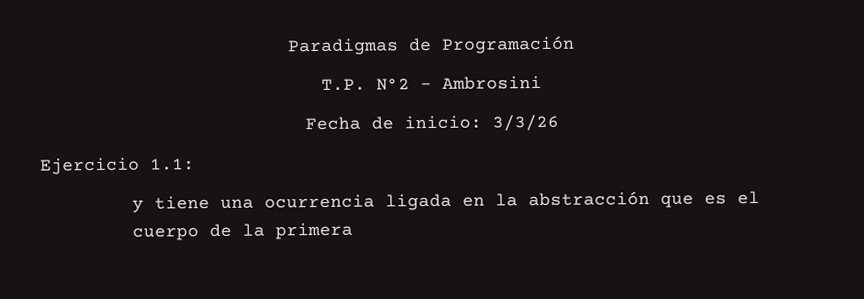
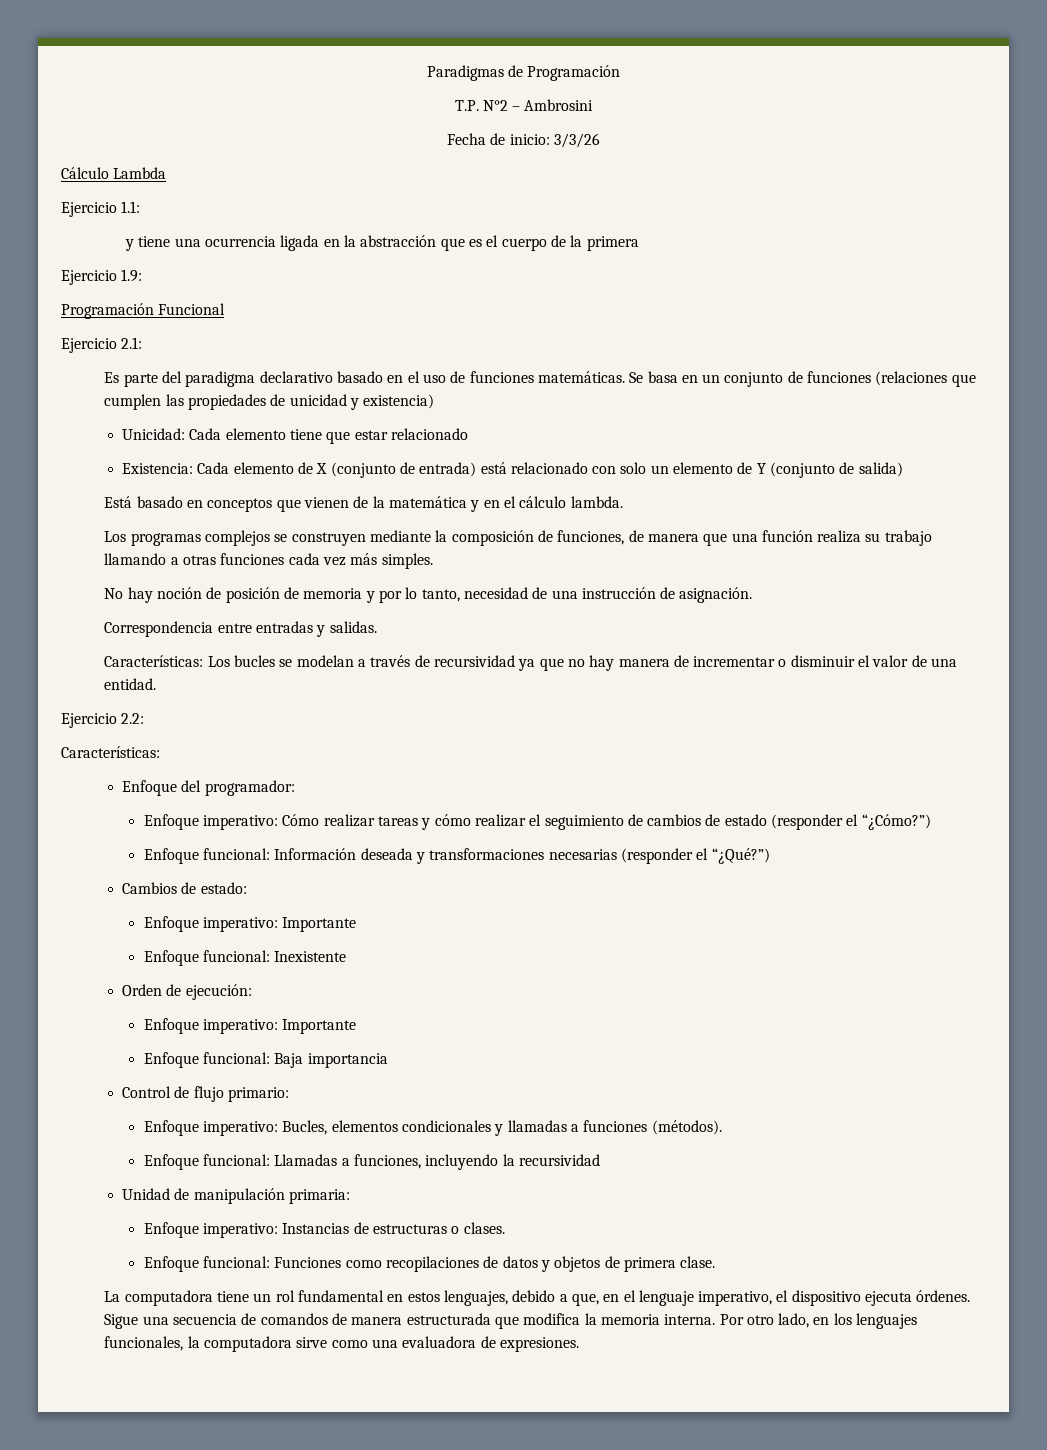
(559, 122) none -> [61,167,167,179] // Cálculo Lambda
(353, 231) none -> [61,269,143,285] [61,303,226,319] [61,337,143,353] [104,371,976,387] [104,394,435,410] [121,428,468,444] [121,462,903,478] [104,496,623,512] [104,530,932,546] [104,553,433,569] [104,587,753,603] [104,621,377,637] [104,655,958,671] [104,678,157,690] [61,713,145,728] [61,746,160,758] [121,780,295,796] [143,814,931,830] [143,848,770,864] [121,882,247,894] [143,916,357,932] [143,950,347,966] [121,984,252,1000] [143,1018,357,1034] [143,1052,388,1068] [121,1086,289,1102] [143,1120,722,1136] [143,1154,600,1170] [121,1188,350,1204] [143,1222,505,1238] [143,1256,716,1272] [104,1290,971,1306] [104,1313,918,1329] [104,1336,579,1352] // Ejercicio 1.9: // Programación Funcional // Ejercicio 2.1: // Es parte del paradigma declarativo basado en el uso de funciones matemáticas. Se basa en un conjunto de funciones (relaciones que cumplen las propiedades de unicidad y existencia) // Unicidad: Cada elemento tiene que estar relacionado // Existencia: Cada elemento de X (conjunto de entrada) está relacionado con solo un elemento de Y (conjunto de salida) // Está basado en conceptos que vienen de la matemática y en el cálculo lambda. // Los programas complejos se construyen mediante la composición de funciones, de manera que una función realiza su trabajo llamando a otras funciones cada vez más simples. // No hay noción de posición de memoria y por lo tanto, necesidad de una instrucción de asignación. // Correspondencia entre entradas y salidas. // Características: Los bucles se modelan a través de recursividad ya que no hay manera de incrementar o disminuir el valor de una entidad. // Ejercicio 2.2: // Características: // Enfoque del programador: // Enfoque imperativo: Cómo realizar tareas y cómo realizar el seguimiento de cambios de estado (responder el “¿Cómo?”) // Enfoque funcional: Información deseada y transformaciones necesarias (responder el “¿Qué?”) // Cambios de estado: // Enfoque imperativo: Importante // Enfoque funcional: Inexistente // Orden de ejecución: // Enfoque imperativo: Importante // Enfoque funcional: Baja importancia // Control de flujo primario: // Enfoque imperativo: Bucles, elementos condicionales y llamadas a funciones (métodos). // Enfoque funcional: Llamadas a funciones, incluyendo la recursividad // Unidad de manipulación primaria: // Enfoque imperativo: Instancias de estructuras o clases. // Enfoque funcional: Funciones como recopilaciones de datos y objetos de primera clase. // La computadora tiene un rol fundamental en estos lenguajes, debido a que, en el lenguaje imperativo, el dispositivo ejecuta órdenes. Sigue una secuencia de comandos de manera estructurada que modifica la memoria interna. Por otro lado, en los lenguajes funcionales, la computadora sirve como una evaluadora de expresiones.

